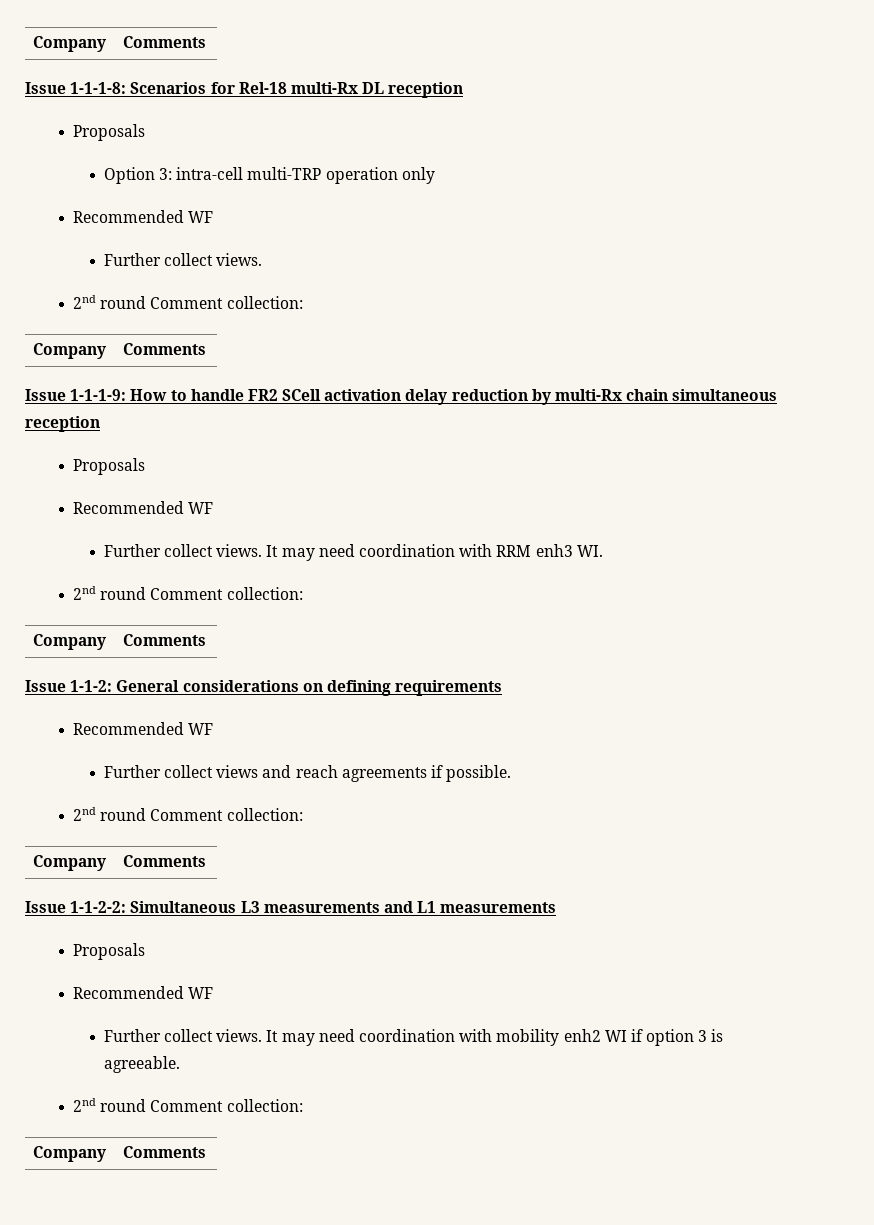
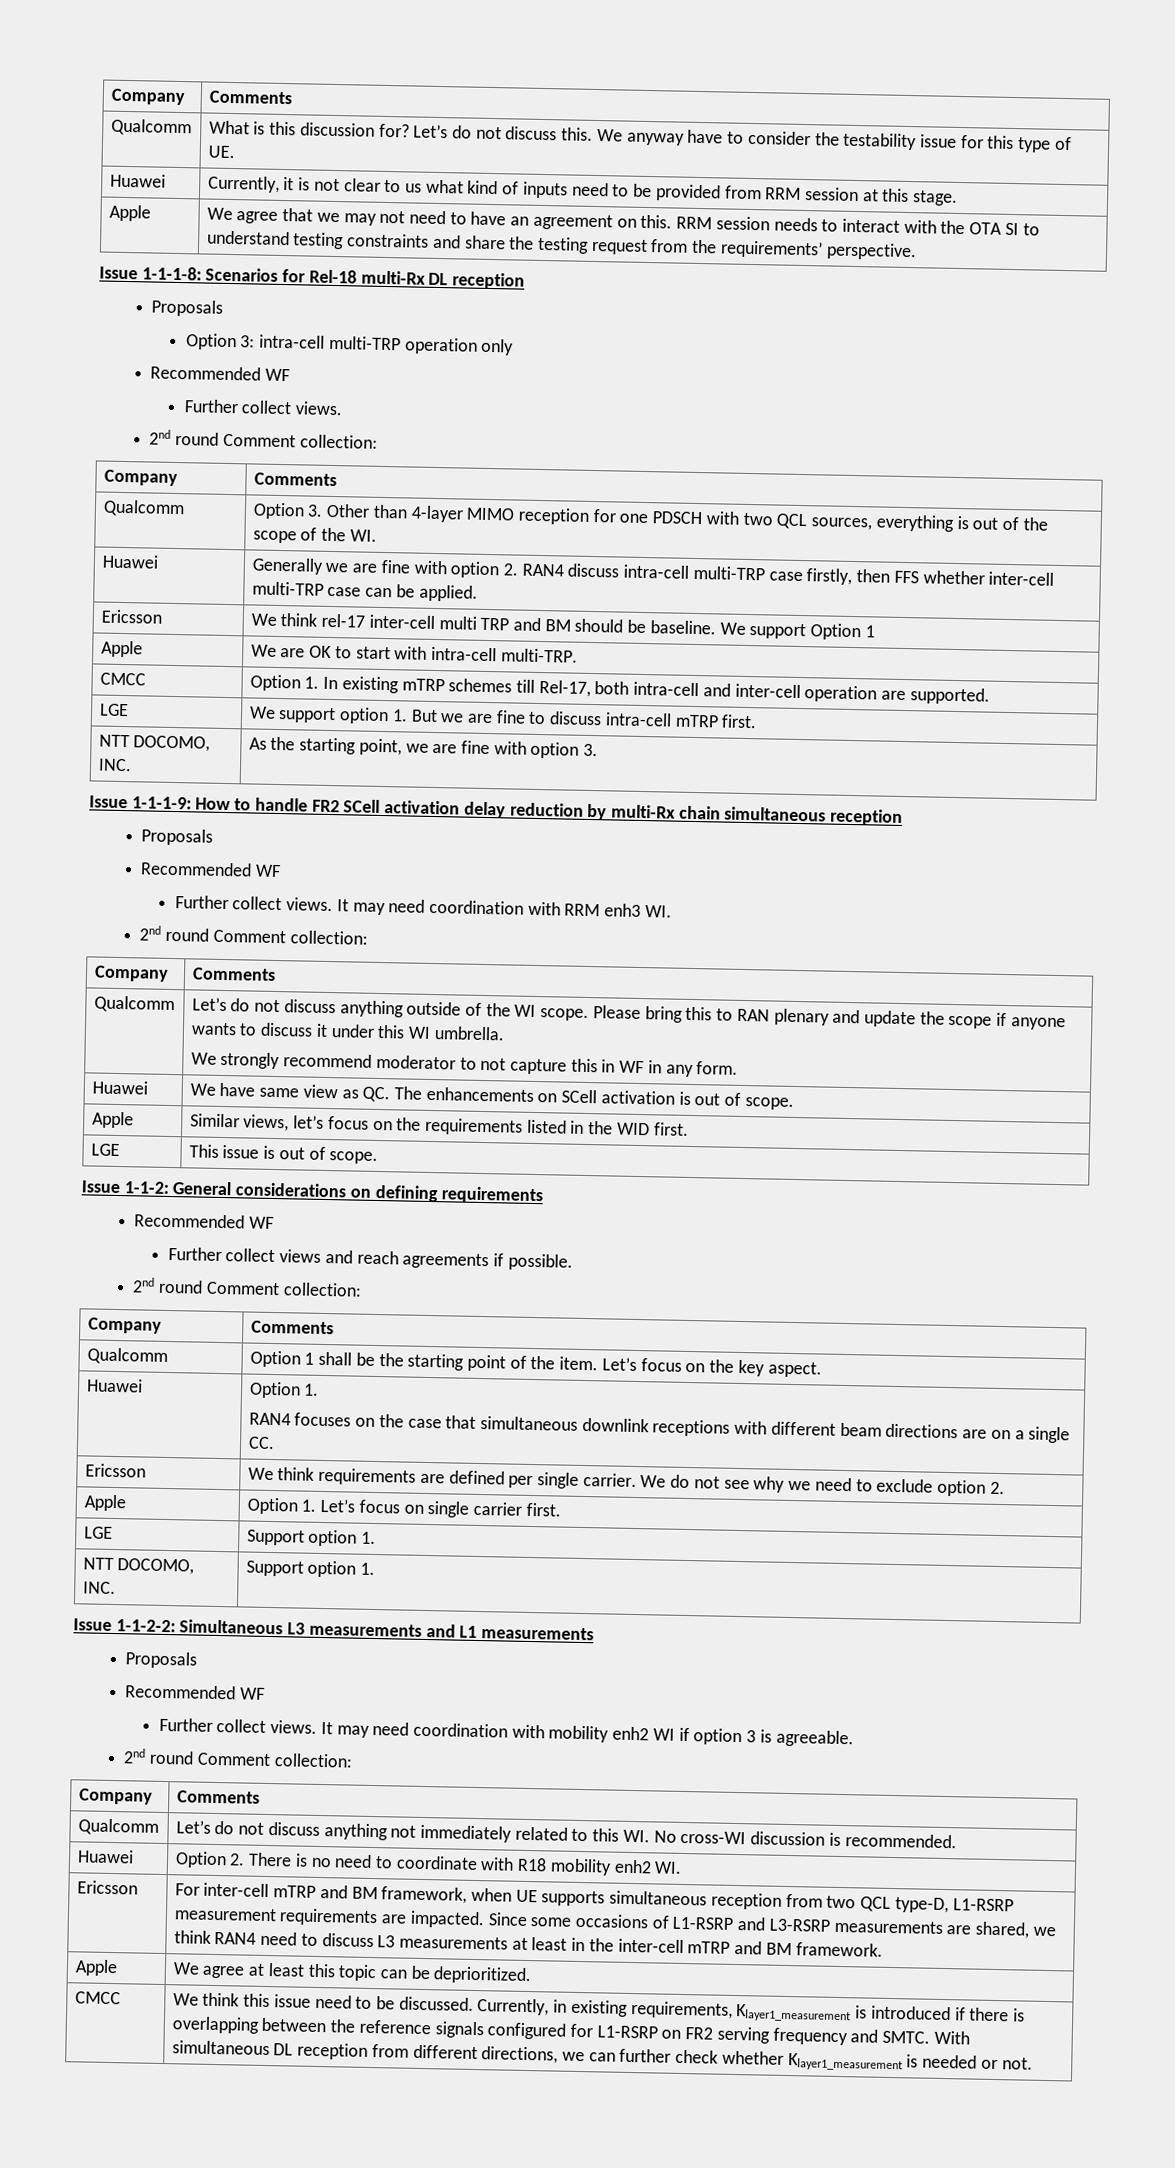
[33,36,107,52] [123,36,207,48] Company | Comments -> [110,88,186,106] [208,90,292,105] [110,118,192,137] [208,120,1072,153] [207,145,235,159] [109,173,166,188] [207,175,959,206] [108,204,151,222] [206,207,1040,236] [206,230,917,261] Company | Comments // Qualcomm | What is this discussion for? Let’s do not discuss this. We anyway have to consider the testability issue for this type of UE. // Huawei | Currently, it is not clear to us what kind of inputs need to be provided from RRM session at this stage. // Apple | We agree that we may not need to have an agreement on this. RRM session needs to interact with the OTA SI to understand testing constraints and share the testing request from the requirements’ perspective.
(207, 349) none -> [102,499,185,518] [252,502,1048,532] [252,527,377,544] [101,554,159,569] [251,557,1055,586] [251,581,478,602] [100,609,163,624] [250,613,875,641] [100,640,143,658] [250,644,578,663] [99,672,146,686] [249,674,990,705] [98,703,129,717] [248,706,758,729] [98,734,211,752] [97,758,132,772] [248,736,599,759] // Qualcomm | Option 3. Other than 4-layer MIMO reception for one PDSCH with two QCL sources, everything is out of the scope of the WI. // Huawei | Generally we are fine with option 2. RAN4 discuss intra-cell multi-TRP case firstly, then FFS whether inter-cell multi-TRP case can be applied. // Ericsson | We think rel-17 inter-cell multi TRP and BM should be baseline. We support Option 1 // Apple | We are OK to start with intra-cell multi-TRP. // CMCC | Option 1. In existing mTRP schemes till Rel-17, both intra-cell and inter-cell operation are supported. // LGE | We support option 1. But we are fine to discuss intra-cell mTRP first. // NTT DOCOMO, INC. | As the starting point, we are fine with option 3.
(207, 640) none -> [93,995,175,1014] [191,997,1066,1031] [190,1022,505,1041] [190,1051,739,1078] [91,1080,148,1095] [189,1082,794,1110] [91,1111,134,1129] [189,1113,689,1136] [90,1143,120,1157] [188,1144,379,1165] // Qualcomm | Let’s do not discuss anything outside of the WI scope. Please bring this to RAN plenary and update the scope if anyone wants to discuss it under this WI umbrella. // We strongly recommend moderator to not capture this in WF in any form. // Huawei | We have same view as QC. The enhancements on SCell activation is out of scope. // Apple | Similar views, let’s focus on the requirements listed in the WID first. // LGE | This issue is out of scope.
(207, 861) none -> [86,1347,168,1365] [249,1350,822,1378] [86,1378,143,1393] [248,1381,320,1399] [248,1412,1071,1444] [247,1436,275,1450] [84,1463,146,1478] [247,1467,1005,1497] [83,1494,127,1512] [246,1497,561,1518] [83,1526,113,1539] [246,1529,377,1547] [82,1557,195,1575] [82,1581,116,1595] [245,1560,376,1578] // Qualcomm | Option 1 shall be the starting point of the item. Let’s focus on the key aspect. // Huawei | Option 1. // RAN4 focuses on the case that simultaneous downlink receptions with different beam directions are on a single CC. // Ericsson | We think requirements are defined per single carrier. We do not see why we need to exclude option 2. // Apple | Option 1. Let’s focus on single carrier first. // LGE | Support option 1. // NTT DOCOMO, INC. | Support option 1.
(207, 1152) none -> [77,1818,159,1836] [175,1820,957,1849] [76,1849,134,1864] [174,1851,683,1876] [76,1880,138,1895] [174,1882,1014,1914] [173,1907,1056,1939] [173,1930,883,1957] [74,1959,118,1977] [172,1962,533,1985] [74,1991,121,2005] [172,1992,1025,2023] [171,2016,970,2046] [171,2040,1033,2072] // Qualcomm | Let’s do not discuss anything not immediately related to this WI. No cross-WI discussion is recommended. // Huawei | Option 2. There is no need to coordinate with R18 mobility enh2 WI. // Ericsson | For inter-cell mTRP and BM framework, when UE supports simultaneous reception from two QCL type-D, L1-RSRP measurement requirements are impacted. Since some occasions of L1-RSRP and L3-RSRP measurements are shared, we think RAN4 need to discuss L3 measurements at least in the inter-cell mTRP and BM framework. // Apple | We agree at least this topic can be deprioritized. // CMCC | We think this issue need to be discussed. Currently, in existing requirements, Klayer1_measurement is introduced if there is overlapping between the reference signals configured for L1-RSRP on FR2 serving frequency and SMTC. With simultaneous DL reception from different directions, we can further check whether Klayer1_measurement is needed or not.

